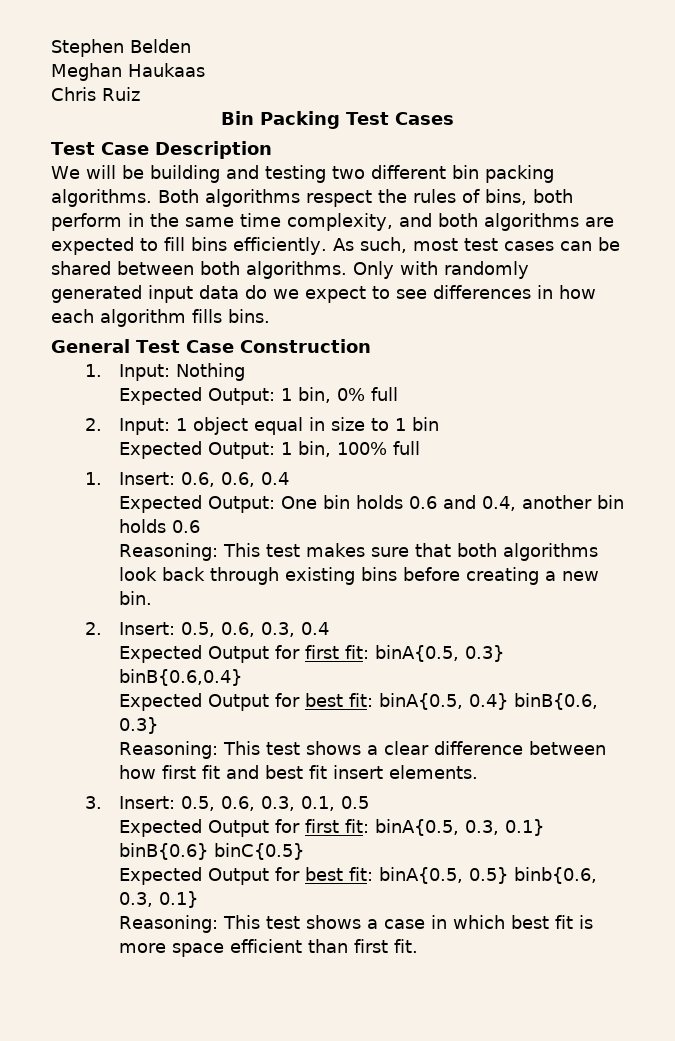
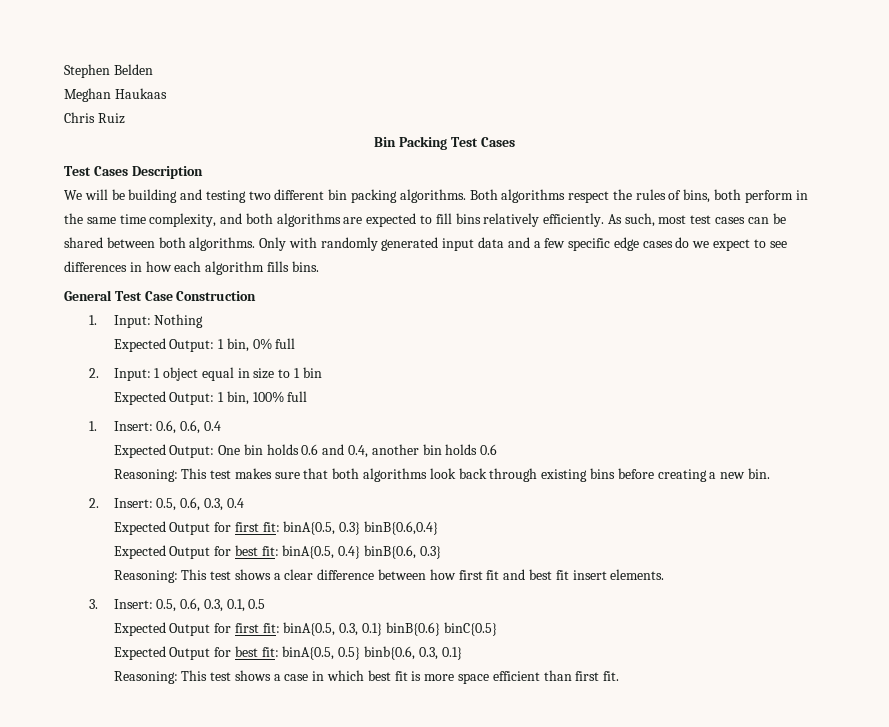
[100,142,149,155] Case -> [93,166,128,176] Cases
(227, 244) none -> [483,213,540,227] relatively
(239, 292) none -> [507,237,673,251] and a few specific edge cases

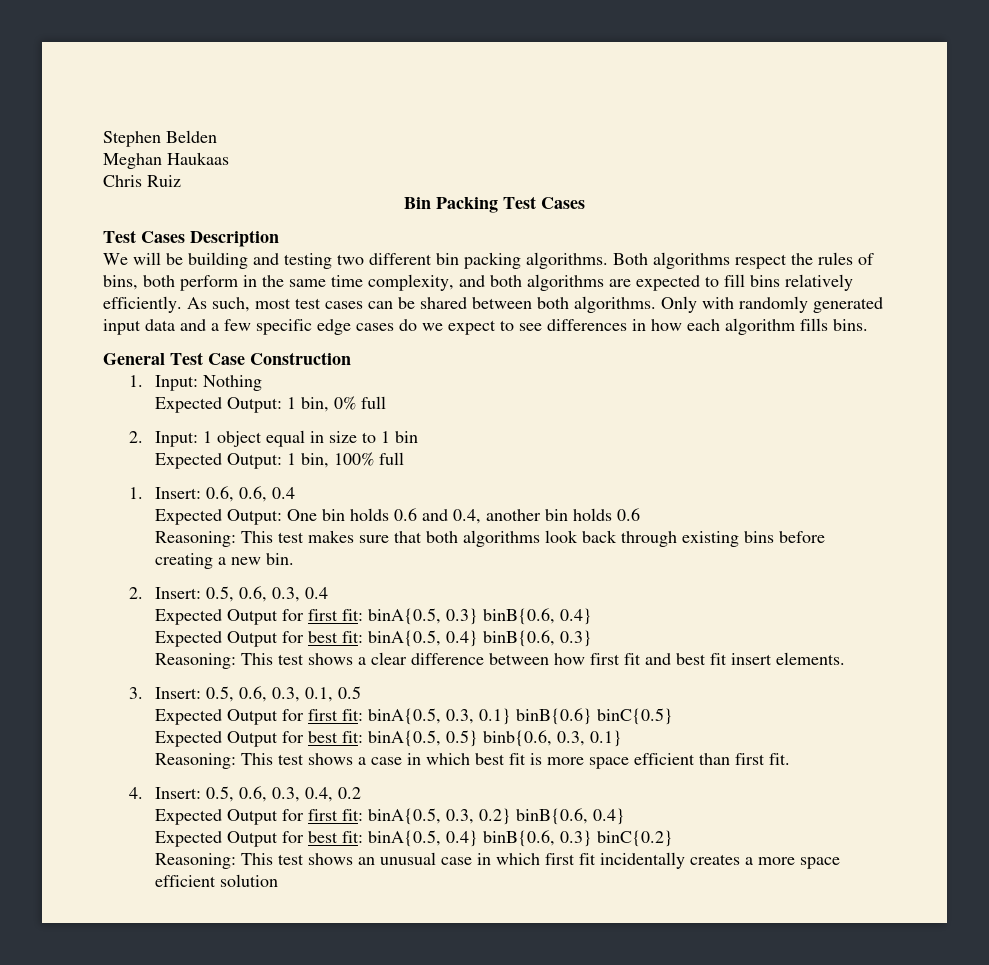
[364,521,439,535] binB{0.6,0.4} -> [482,608,592,625] binB{0.6, 0.4}
(620, 676) none -> [128,786,361,802] [154,808,625,825] [154,830,673,847] [154,852,840,869] [154,874,278,887] // 4. Insert: 0.5, 0.6, 0.3, 0.4, 0.2 // Expected Output for first fit: binA{0.5, 0.3, 0.2} binB{0.6, 0.4} // Expected Output for best fit: binA{0.5, 0.4} binB{0.6, 0.3} binC{0.2} // Reasoning: This test shows an unusual case in which first fit incidentally creates a more space efficient solution

